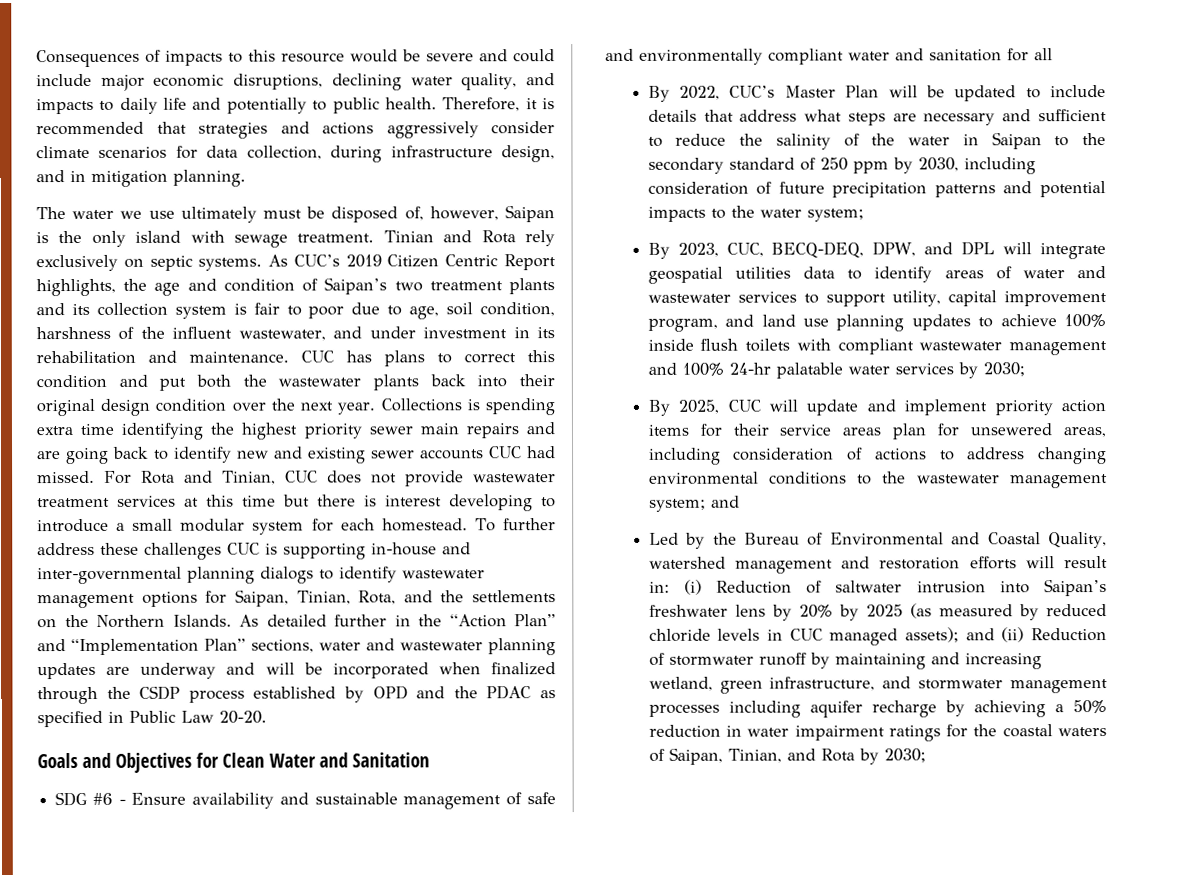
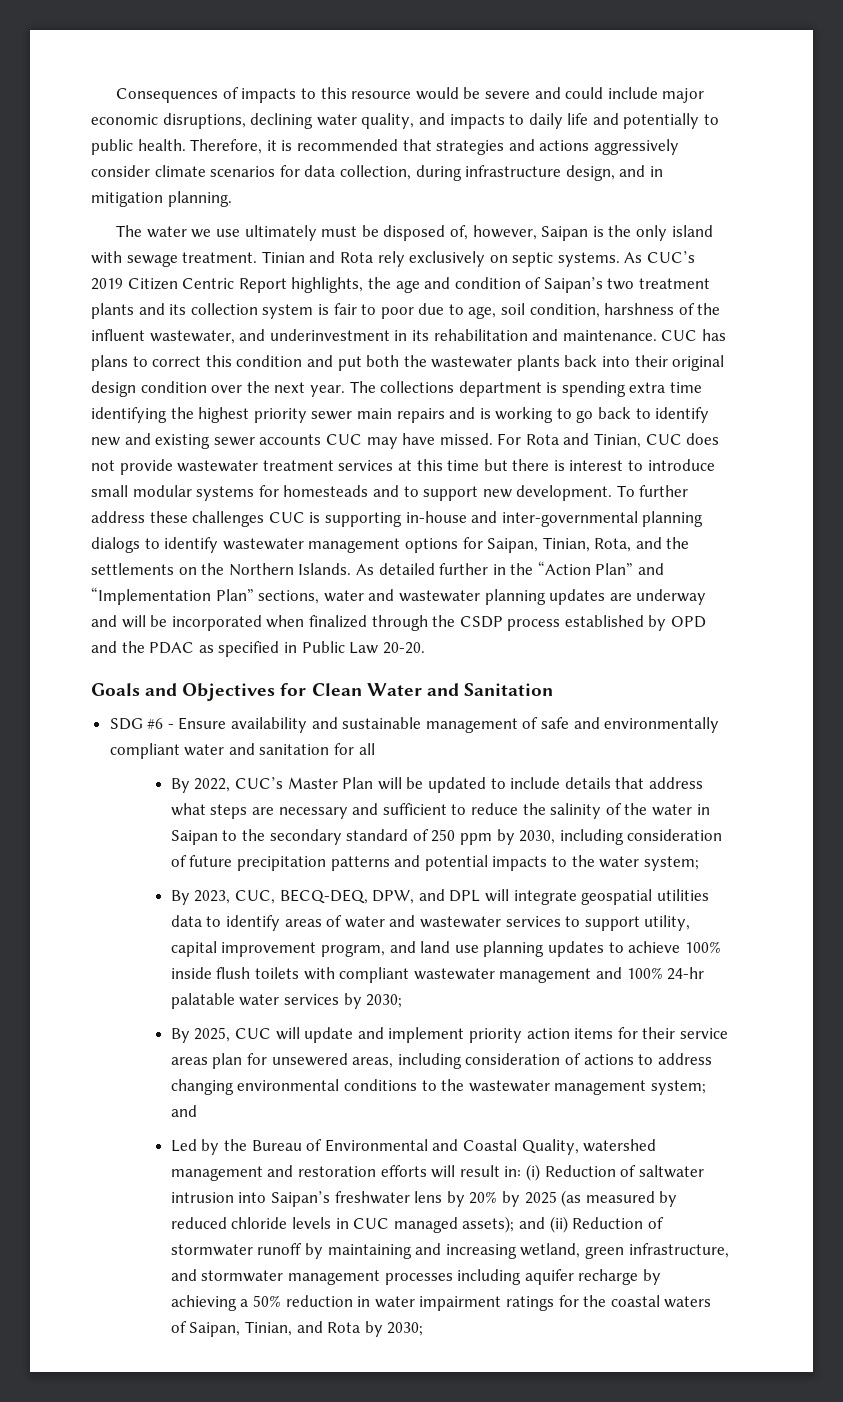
[369,326,508,339] under investment -> [269,329,390,341] underinvestment
[380,398,462,412] Collections -> [349,381,542,397] The collections department
[37,447,109,465] are going -> [479,407,594,423] is working to go
[527,446,556,459] had -> [366,433,436,449] may have
[449,494,533,512] developing -> (624, 465) none
[116,522,126,531] a -> (715, 465) none
[252,518,468,535] system for each homestead. -> [196,485,613,501] systems for homesteads and to support new development.

